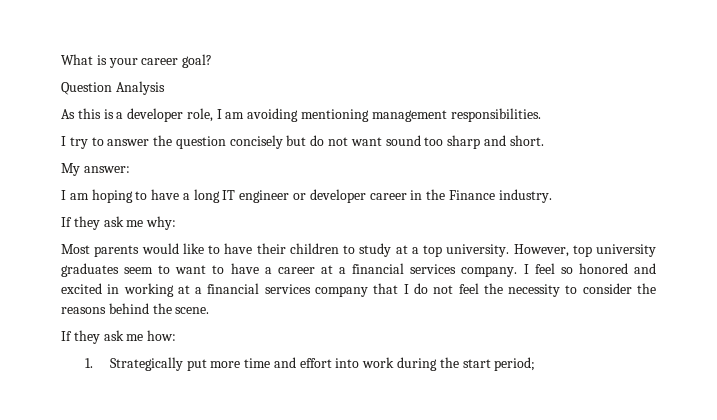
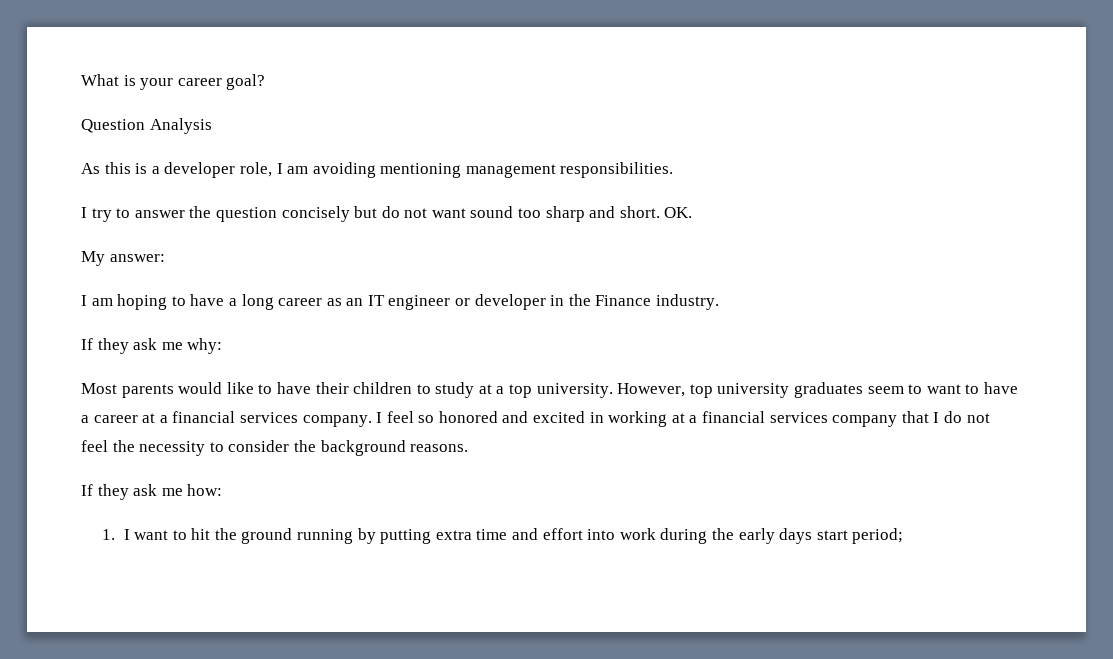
(544, 140) none -> [664,207,693,218] OK.
(220, 196) none -> [278,298,364,306] career as an
[369,193,407,200] career -> (546, 302) none
[61,303,210,314] reasons behind the scene. -> [320,440,469,456] background reasons.
[109,357,241,371] Strategically put more -> [123,528,472,544] I want to hit the ground running by putting extra
(459, 362) none -> [738,528,813,544] early days

